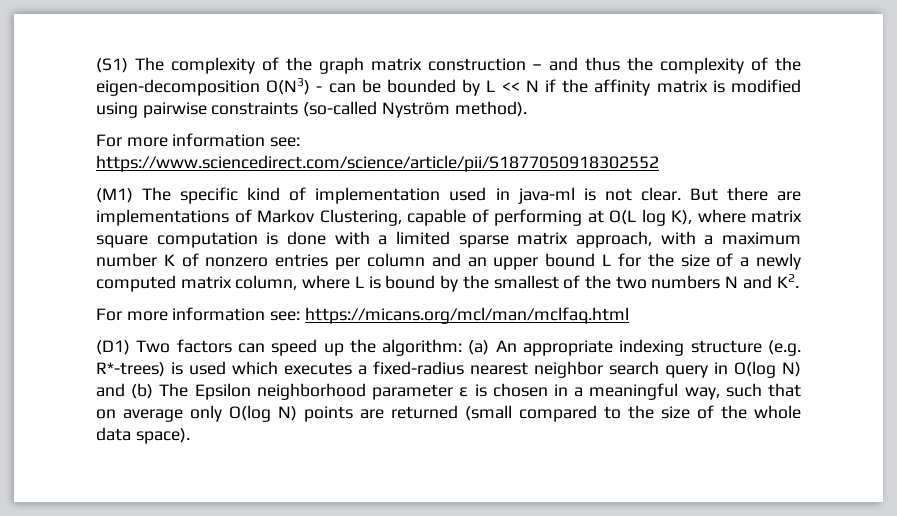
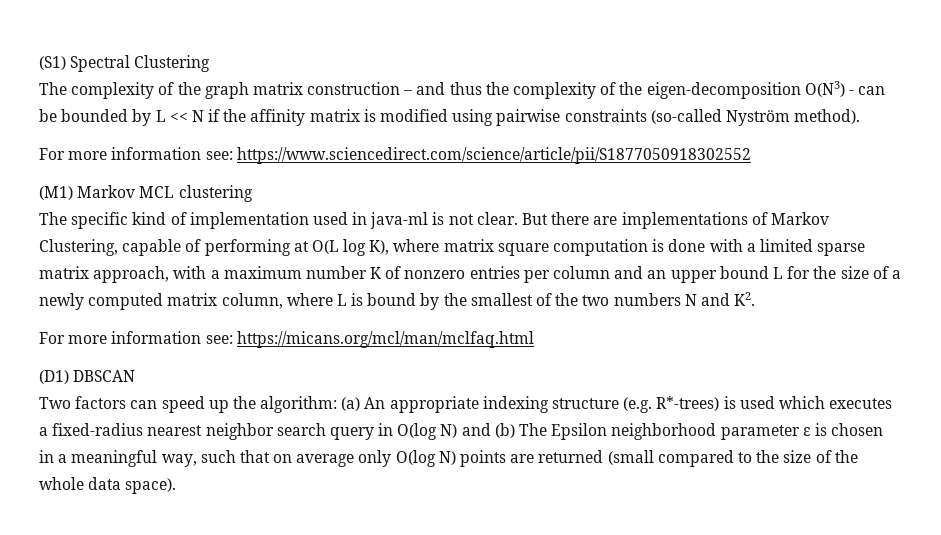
(128, 65) none -> [70,55,211,72] Spectral Clustering //
(133, 195) none -> [77,185,253,202] Markov MCL clustering //
(130, 347) none -> [73,370,136,382] DBSCAN //

